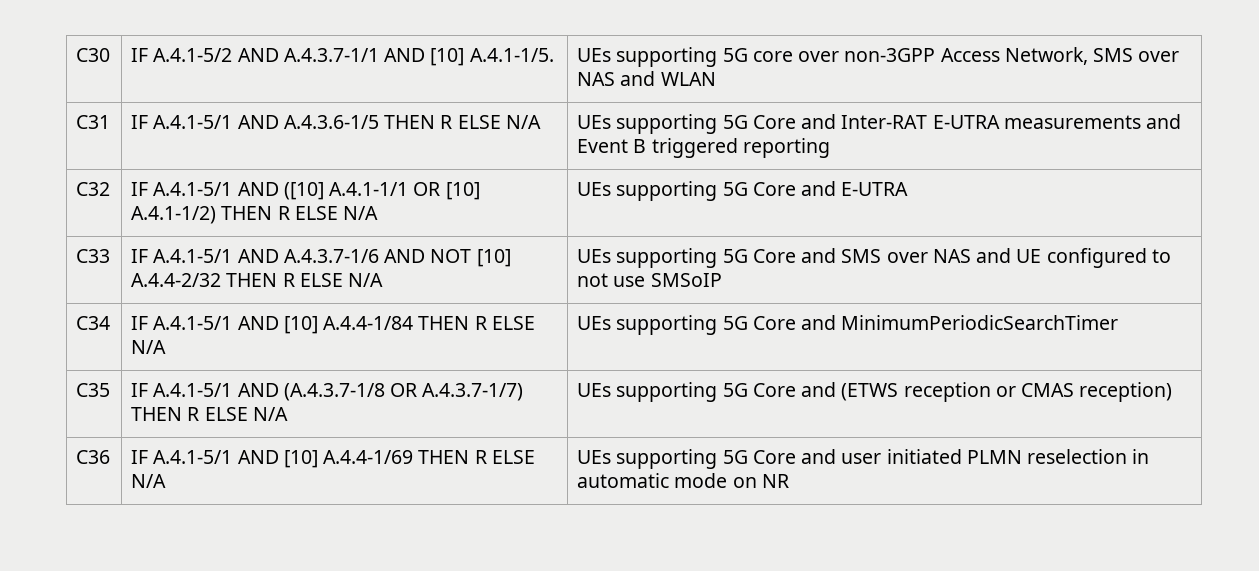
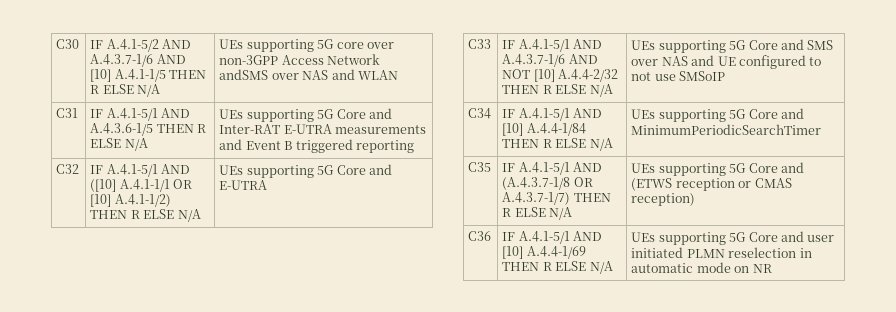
[283,48,554,66] A.4.3.7-1/1 AND [10] A.4.1-1/5. -> [90,54,186,67] [90,69,207,82] [90,84,161,97] A.4.3.7-1/6 AND [10] A.4.1-1/5 THEN R ELSE N/A
[1004,47,1134,65] Network, SMS -> [327,54,381,65] [219,69,269,80] Network andSMS

